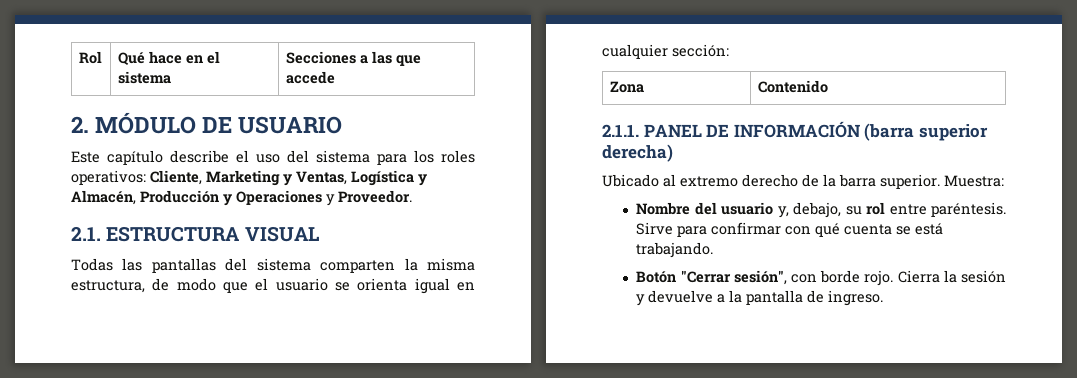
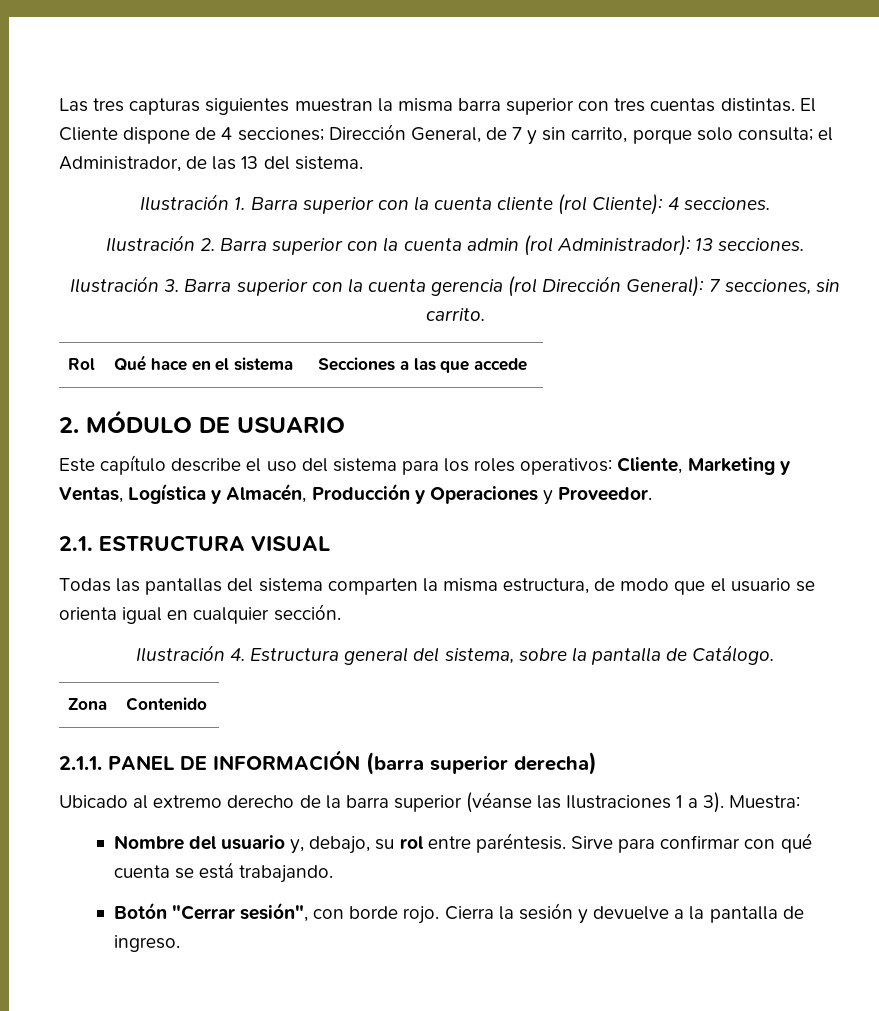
(78, 57) none -> [59,98,816,115] [59,124,833,145] [59,156,363,172] [140,194,770,215] [105,235,805,256] [70,276,840,297] [425,308,485,321] Las tres capturas siguientes muestran la misma barra superior con tres cuentas distintas. El Cliente dispone de 4 secciones; Dirección General, de 7 y sin carrito, porque solo consulta; el Administrador, de las 13 del sistema. // Ilustración 1. Barra superior con la cuenta cliente (rol Cliente): 4 secciones. // Ilustración 2. Barra superior con la cuenta admin (rol Administrador): 13 secciones. // Ilustración 3. Barra superior con la cuenta gerencia (rol Dirección General): 7 secciones, sin carrito. //
[672,44,729,57] sección: -> [273,604,341,621] [135,645,775,665] sección. // Ilustración 4. Estructura general del sistema, sobre la pantalla de Catálogo.
[880,174,940,189] superior. -> [393,792,724,813] superior (véanse las Ilustraciones 1 a 3).

